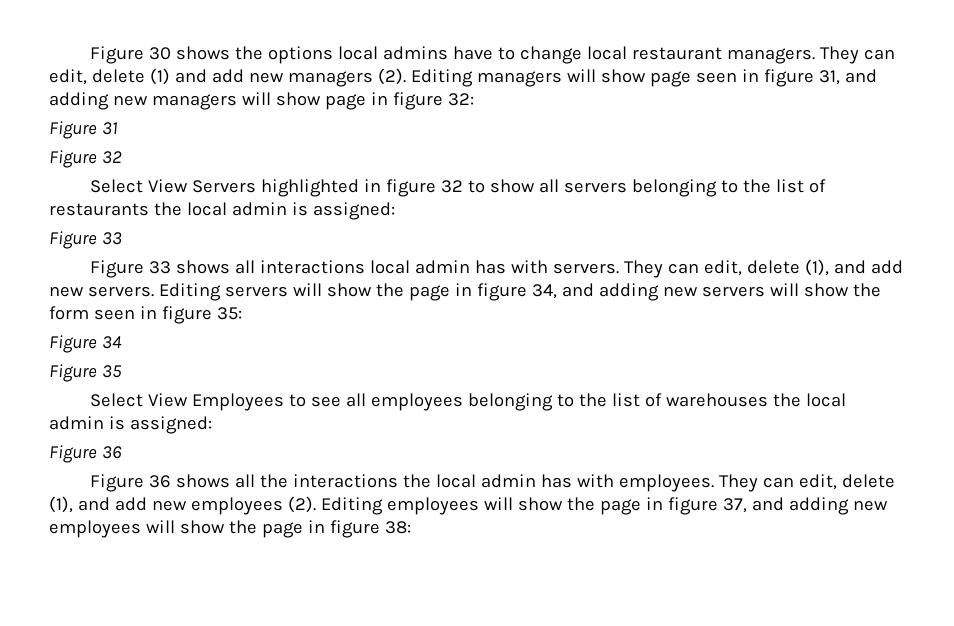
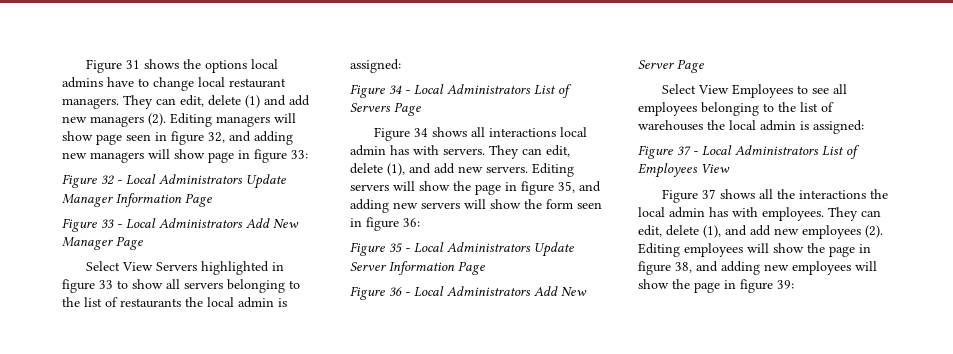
[89,46,171,64] Figure 30 -> [86,59,141,73] Figure 31
[818,70,840,85] 31, -> [208,132,225,143] 32,
[447,93,474,106] [49,121,118,139] 32: // Figure 31 -> [291,150,308,159] 33:
(122, 157) none -> [117,174,286,189] [62,193,212,207] [62,218,299,232] [62,236,143,250] - Local Administrators Update Manager Information Page // Figure 33 - Local Administrators Add New Manager Page
[440,180,463,193] 32 -> [99,280,113,289] 33
[101,232,122,245] [89,260,171,278] 33 // Figure 33 -> [389,84,572,98] [350,102,421,116] [374,127,429,141] 34 - Local Administrators List of Servers Page // Figure 34
[531,284,557,299] 34, -> [558,181,575,193] 35,
[216,307,242,320] [49,335,122,353] 35: // Figure 34 -> [403,218,420,227] 36:
(122, 371) none -> [405,242,574,257] [350,261,485,275] [350,286,587,300] [638,59,704,73] - Local Administrators Update Server Information Page // Figure 36 - Local Administrators Add New Server Page
[101,446,122,459] [89,474,171,492] 36 // Figure 36 -> [677,145,860,159] [638,163,730,178] [662,189,717,203] 37 - Local Administrators List of Employees View // Figure 37
[722,498,747,513] 37, -> [675,262,692,273] 38,
[384,521,411,534] 38: -> [777,280,794,289] 39:

